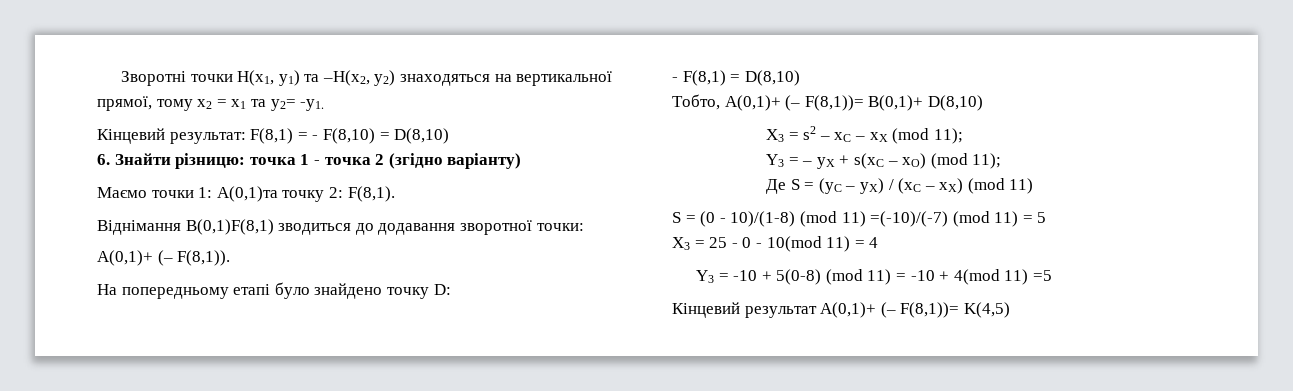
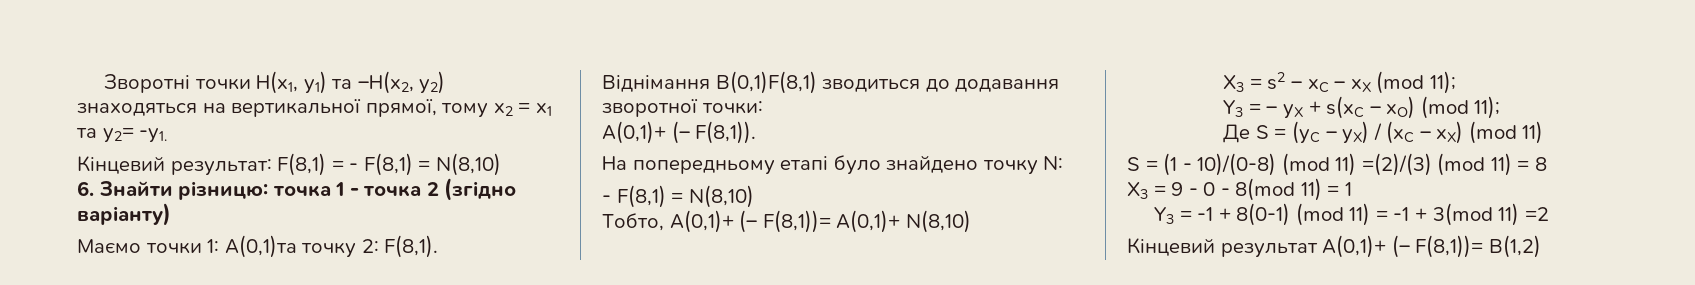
[322,128,450,144] F(8,10) = D(8,10) -> [363,153,501,176] F(8,1) = N(8,10)
[433,284,451,295] [672,70,800,86] D: // - F(8,1) = D(8,10) -> [1043,156,1064,170] [602,185,754,208] N: // - F(8,1) = N(8,10)
[868,95,983,111] B(0,1)+ D(8,10) -> [836,210,971,233] A(0,1)+ N(8,10)
[700,211,1047,227] [672,237,728,250] (0 - 10)/(1-8) (mod 11) =(-10)/(-7) (mod 11) = 5 // X3 = 25 -> [1163,153,1547,176] [1127,182,1184,199] (1 - 10)/(0-8) (mod 11) =(2)/(3) (mod 11) = 8 // X3 = 9
[766,236,879,252] [695,269,1053,285] 10(mod 11) = 4 // Y3 = -10 + 5(0-8) (mod 11) = -10 + 4(mod 11) =5 -> [1235,178,1352,201] [1154,203,1549,226] 8(mod 11) = 1 // Y3 = -1 + 8(0-1) (mod 11) = -1 + 3(mod 11) =2
[963,302,1010,318] K(4,5) -> [1488,235,1541,258] B(1,2)

